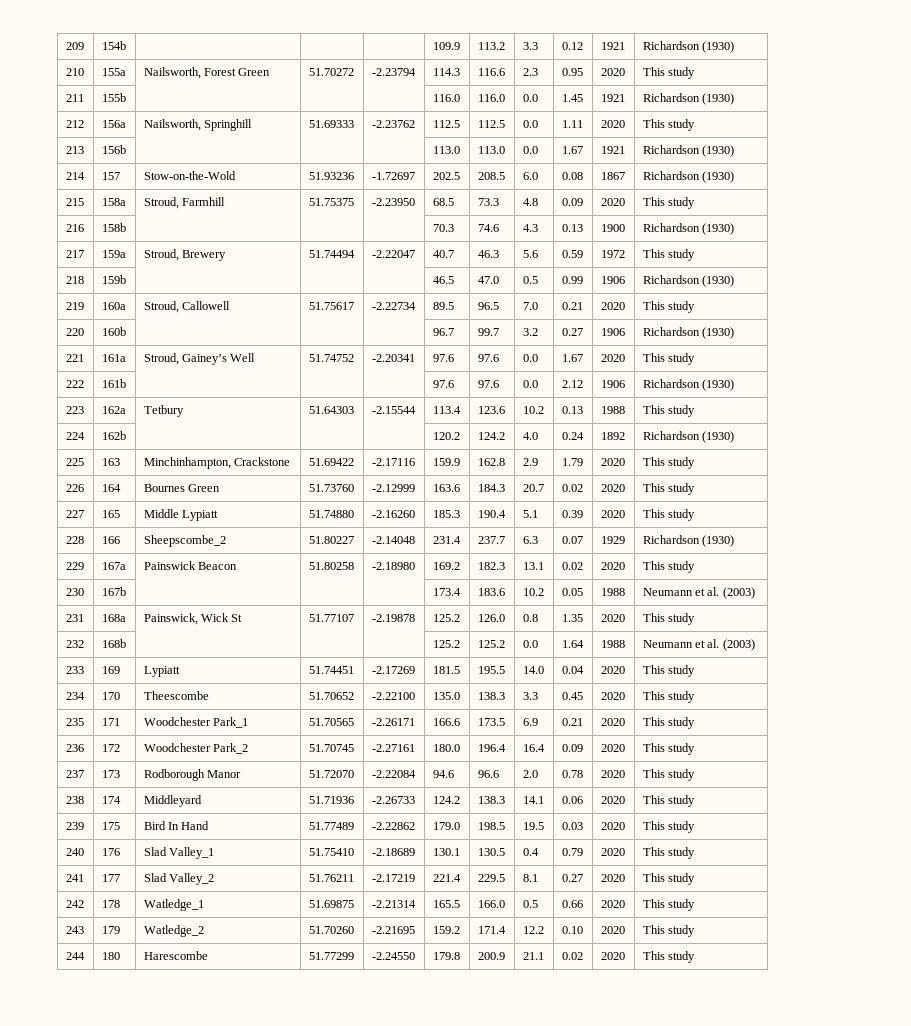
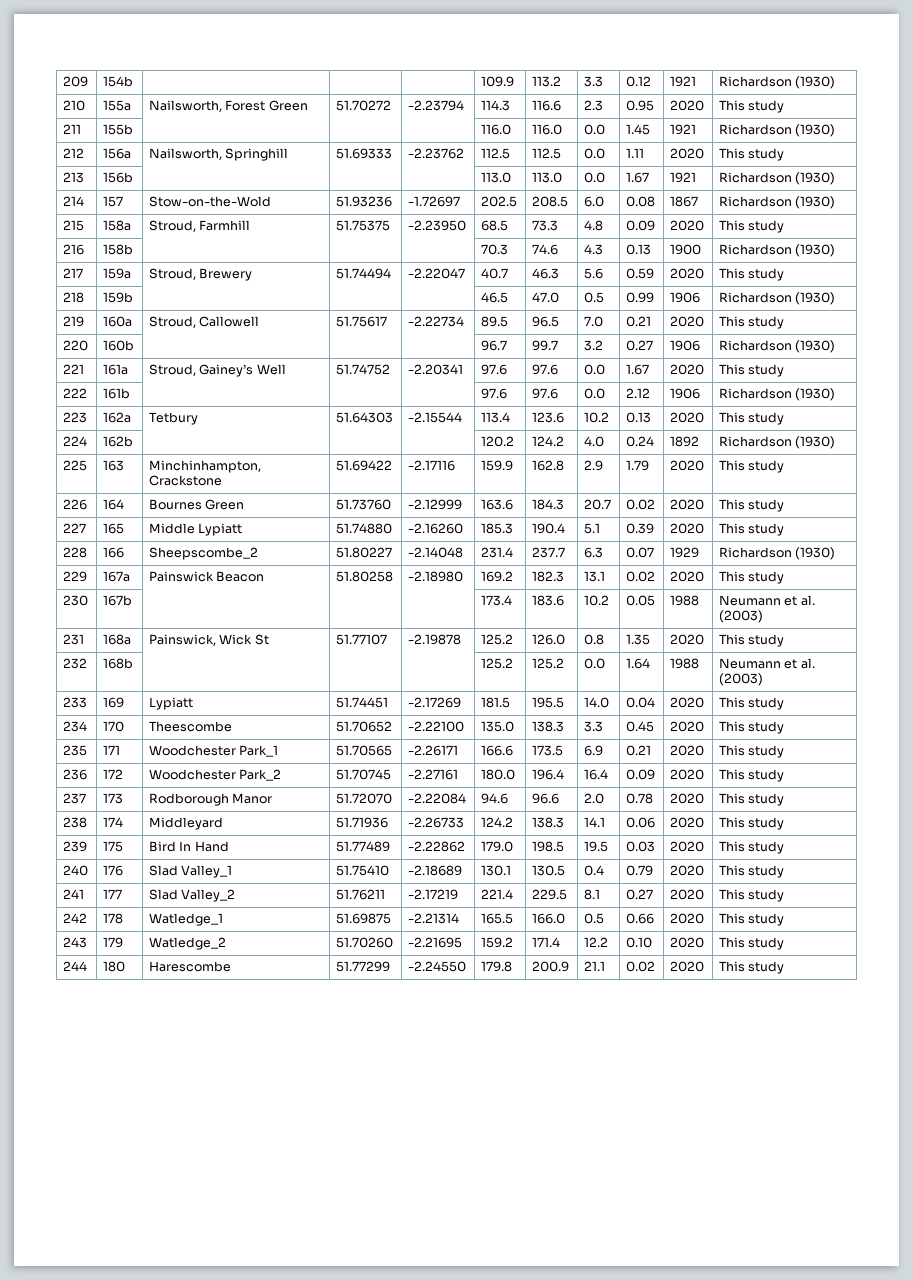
[600,250,625,258] 1972 -> [670,268,705,279] 2020
[600,406,625,414] 1988 -> [670,412,705,423] 2020

